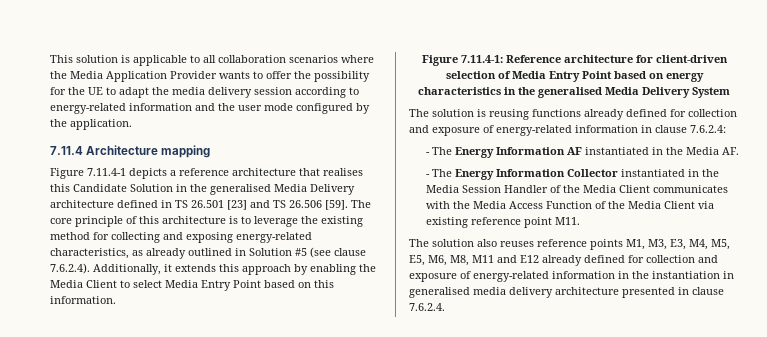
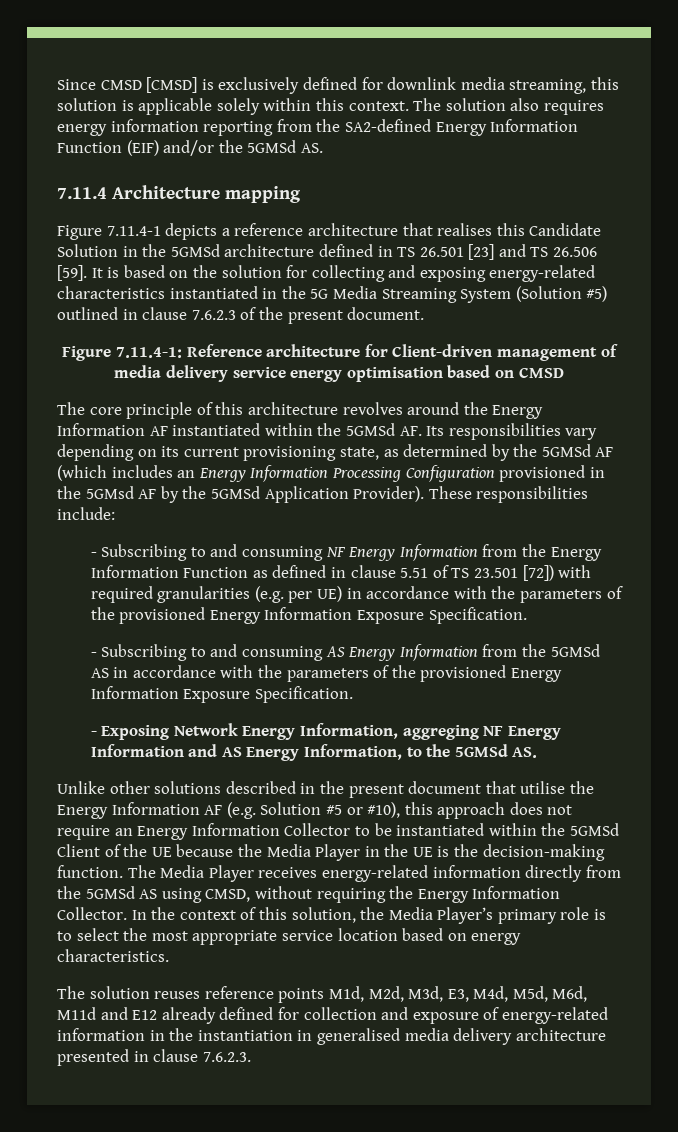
[50,55,374,66] [50,71,370,82] [50,87,359,98] [50,103,370,114] [50,119,132,130] This solution is applicable to all collaboration scenarios where the Media Application Provider wants to offer the possibility for the UE to adapt the media delivery session according to energy-related information and the user mode configured by the application. -> [57,77,619,94] [57,98,604,115] [57,119,579,136] [57,140,323,156] Since CMSD [CMSD] is exclusively defined for downlink media streaming, this solution is applicable solely within this context. The solution also requires energy information reporting from the SA2-defined Energy Information Function (EIF) and/or the 5GMSd AS.
[210,184,355,195] generalised Media Delivery -> [170,244,220,257] 5GMSd
(348, 205) none -> [91,265,596,282] [57,286,608,303] [57,307,425,324] [62,344,618,361] [114,365,564,382] It is based on the solution for collecting and exposing energy-related characteristics instantiated in the 5G Media Streaming System (Solution #5) outlined in clause 7.6.2.3 of the present document. // Figure 7.11.4-1: Reference architecture for Client-driven management of media delivery service energy optimisation based on CMSD //
[229,216,363,227] [50,232,312,243] [50,247,366,259] [50,263,376,275] [50,280,334,291] [50,296,116,304] [421,55,728,66] [445,71,704,82] [418,87,730,98] [409,109,737,120] [409,125,726,136] [425,147,739,158] [425,169,719,180] [425,185,728,193] [425,201,714,209] [425,217,580,228] [409,239,497,247] is to leverage the existing method for collecting and exposing energy-related characteristics, as already outlined in Solution #5 (see clause 7.6.2.4). Additionally, it extends this approach by enabling the Media Client to select Media Entry Point based on this information. // Figure 7.11.4-1: Reference architecture for client-driven selection of Media Entry Point based on energy characteristics in the generalised Media Delivery System // The solution is reusing functions already defined for collection and exposure of energy-related information in clause 7.6.2.4: // - The Energy Information AF instantiated in the Media AF. // - The Energy Information Collector instantiated in the Media Session Handler of the Media Client communicates with the Media Access Function of the Media Client via existing reference point M11. // The solution also -> [342,402,544,419] [57,423,598,440] [57,444,614,461] [57,465,605,482] [57,486,589,503] [57,507,115,520] [90,544,602,561] [90,565,592,581] [90,586,623,603] [90,607,527,624] [90,644,600,661] [90,665,563,682] [90,686,353,703] [90,723,561,740] [90,744,538,761] [57,781,594,798] [57,802,573,819] [57,823,619,840] [57,844,605,861] [57,865,621,882] [57,886,561,903] [57,907,607,924] [57,928,522,945] [57,949,169,962] [57,986,150,999] revolves around the Energy Information AF instantiated within the 5GMSd AF. Its responsibilities vary depending on its current provisioning state, as determined by the 5GMSd AF (which includes an Energy Information Processing Configuration provisioned in the 5GMsd AF by the 5GMSd Application Provider). These responsibilities include: // - Subscribing to and consuming NF Energy Information from the Energy Information Function as defined in clause 5.51 of TS 23.501 [72]) with required granularities (e.g. per UE) in accordance with the parameters of the provisioned Energy Information Exposure Specification. // - Subscribing to and consuming AS Energy Information from the 5GMSd AS in accordance with the parameters of the provisioned Energy Information Exposure Specification. // - Exposing Network Energy Information, aggreging NF Energy Information and AS Energy Information, to the 5GMSd AS. // Unlike other solutions described in the present document that utilise the Energy Information AF (e.g. Solution #5 or #10), this approach does not require an Energy Information Collector to be instantiated within the 5GMSd Client of the UE because the Media Player in the UE is the decision-making function. The Media Player receives energy-related information directly from the 5GMSd AS using CMSD, without requiring the Energy Information Collector. In the context of this solution, the Media Player’s primary role is to select the most appropriate service location based on energy characteristics. // The solution
[626,239,730,250] [409,255,494,266] M1, M3, E3, M4, M5, E5, M6, M8, M11 -> [328,986,588,1002] [57,1007,96,1020] M1d, M2d, M3d, E3, M4d, M5d, M6d, M11d
[409,303,445,311] 7.6.2.4. -> [202,1052,251,1062] 7.6.2.3.

